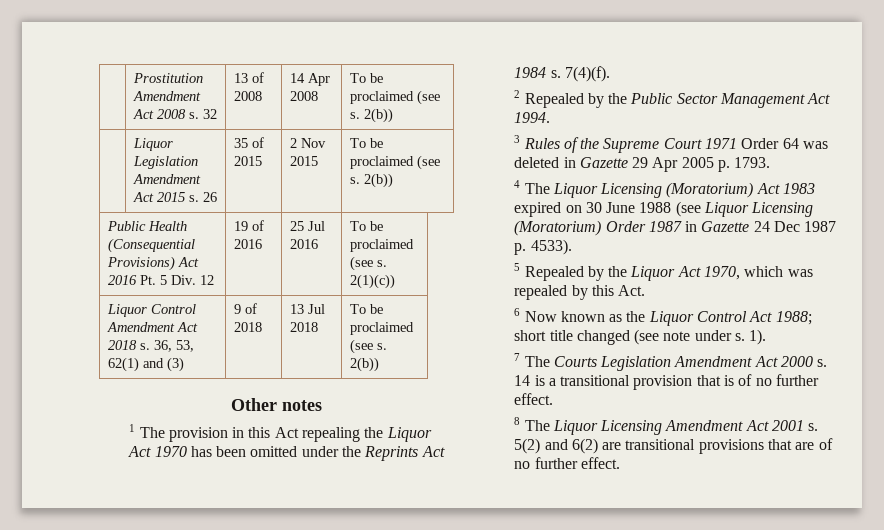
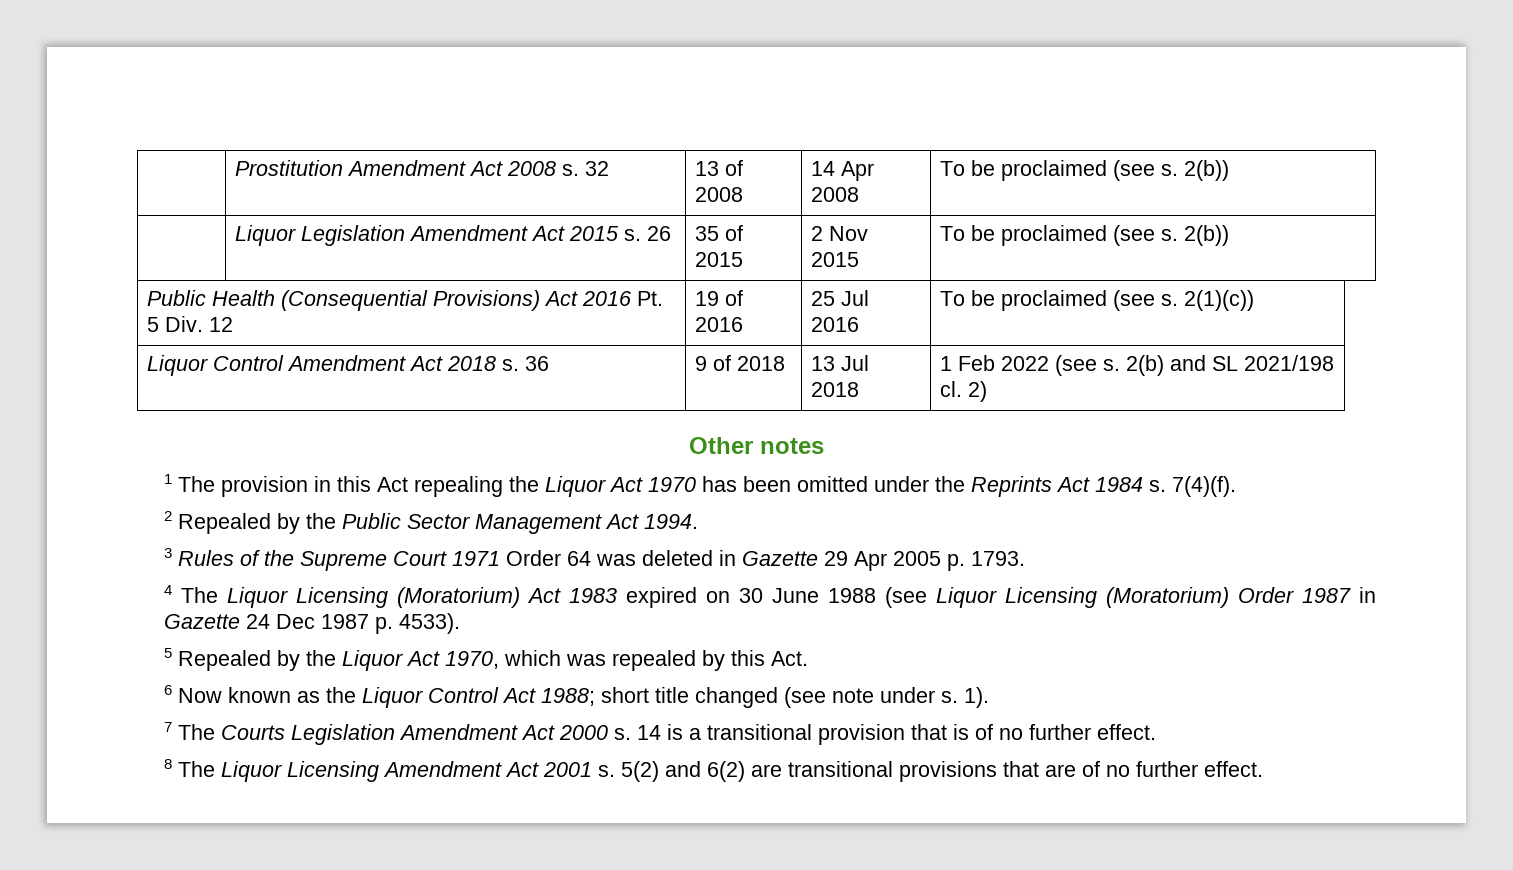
[153,340,194,352] [107,357,184,372] 36, 53, 62(1) and (3) -> [524,356,549,371] 36
[349,304,383,314] [349,322,414,335] [349,339,387,354] [349,357,379,372] To be proclaimed (see s. 2(b)) -> [939,355,1334,376] [939,381,987,402] 1 Feb 2022 (see s. 2(b) and SL 2021/198 cl. 2)

